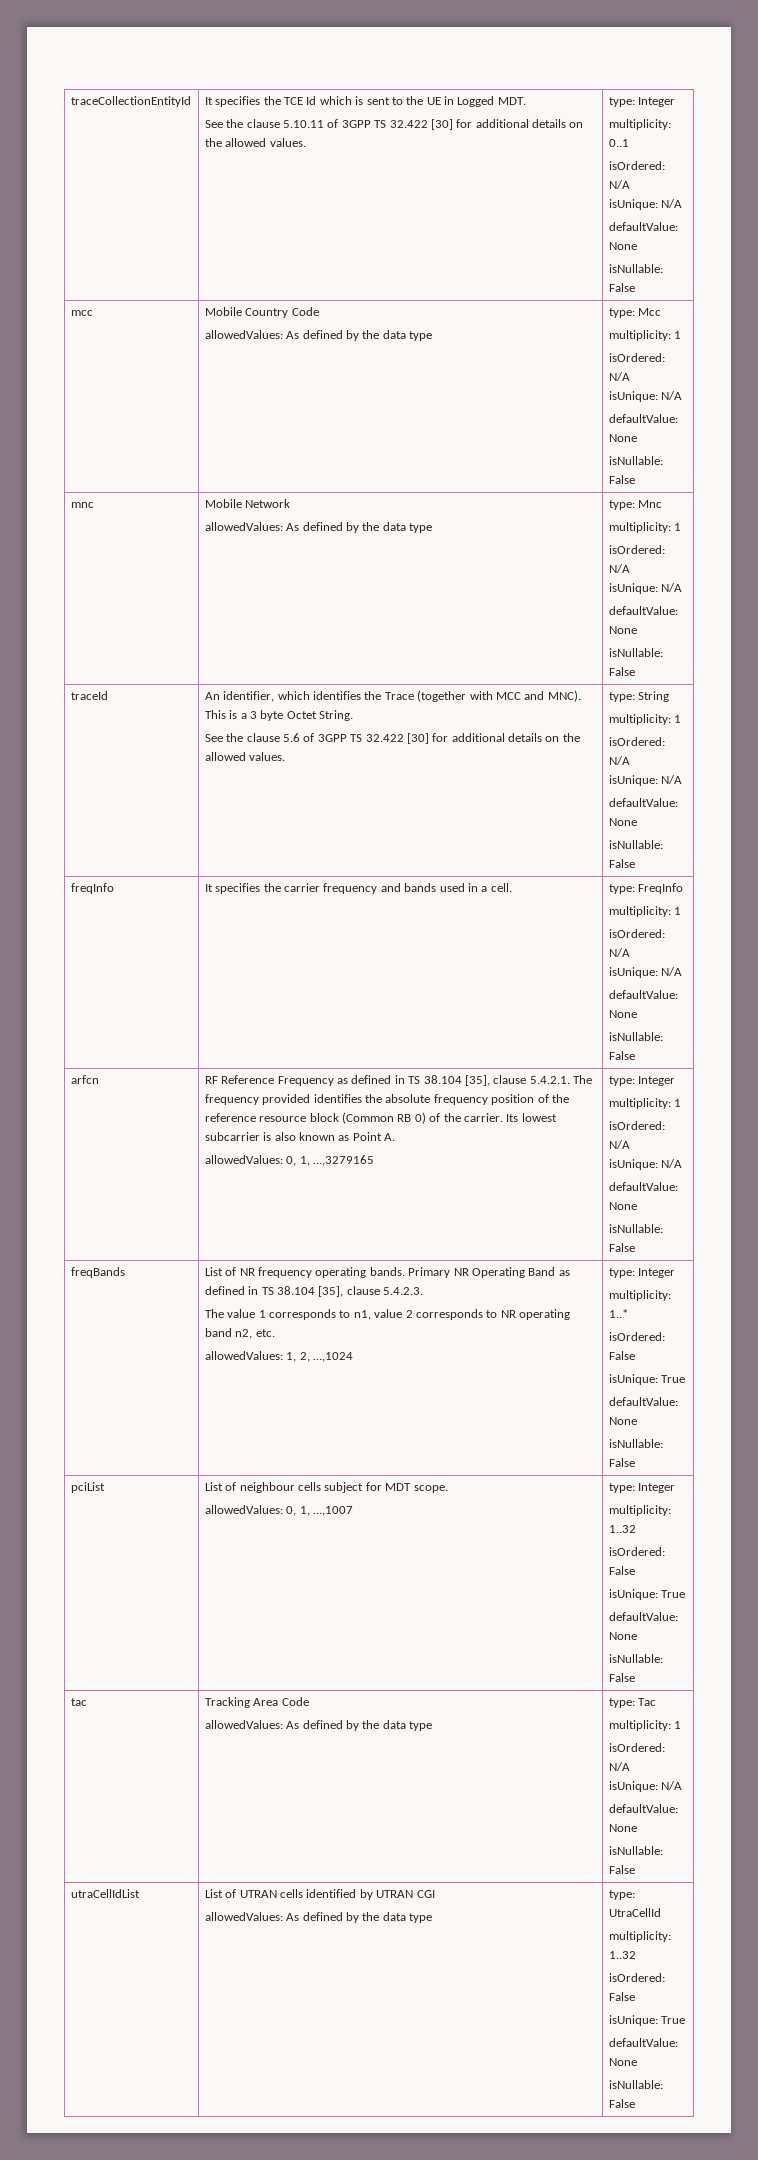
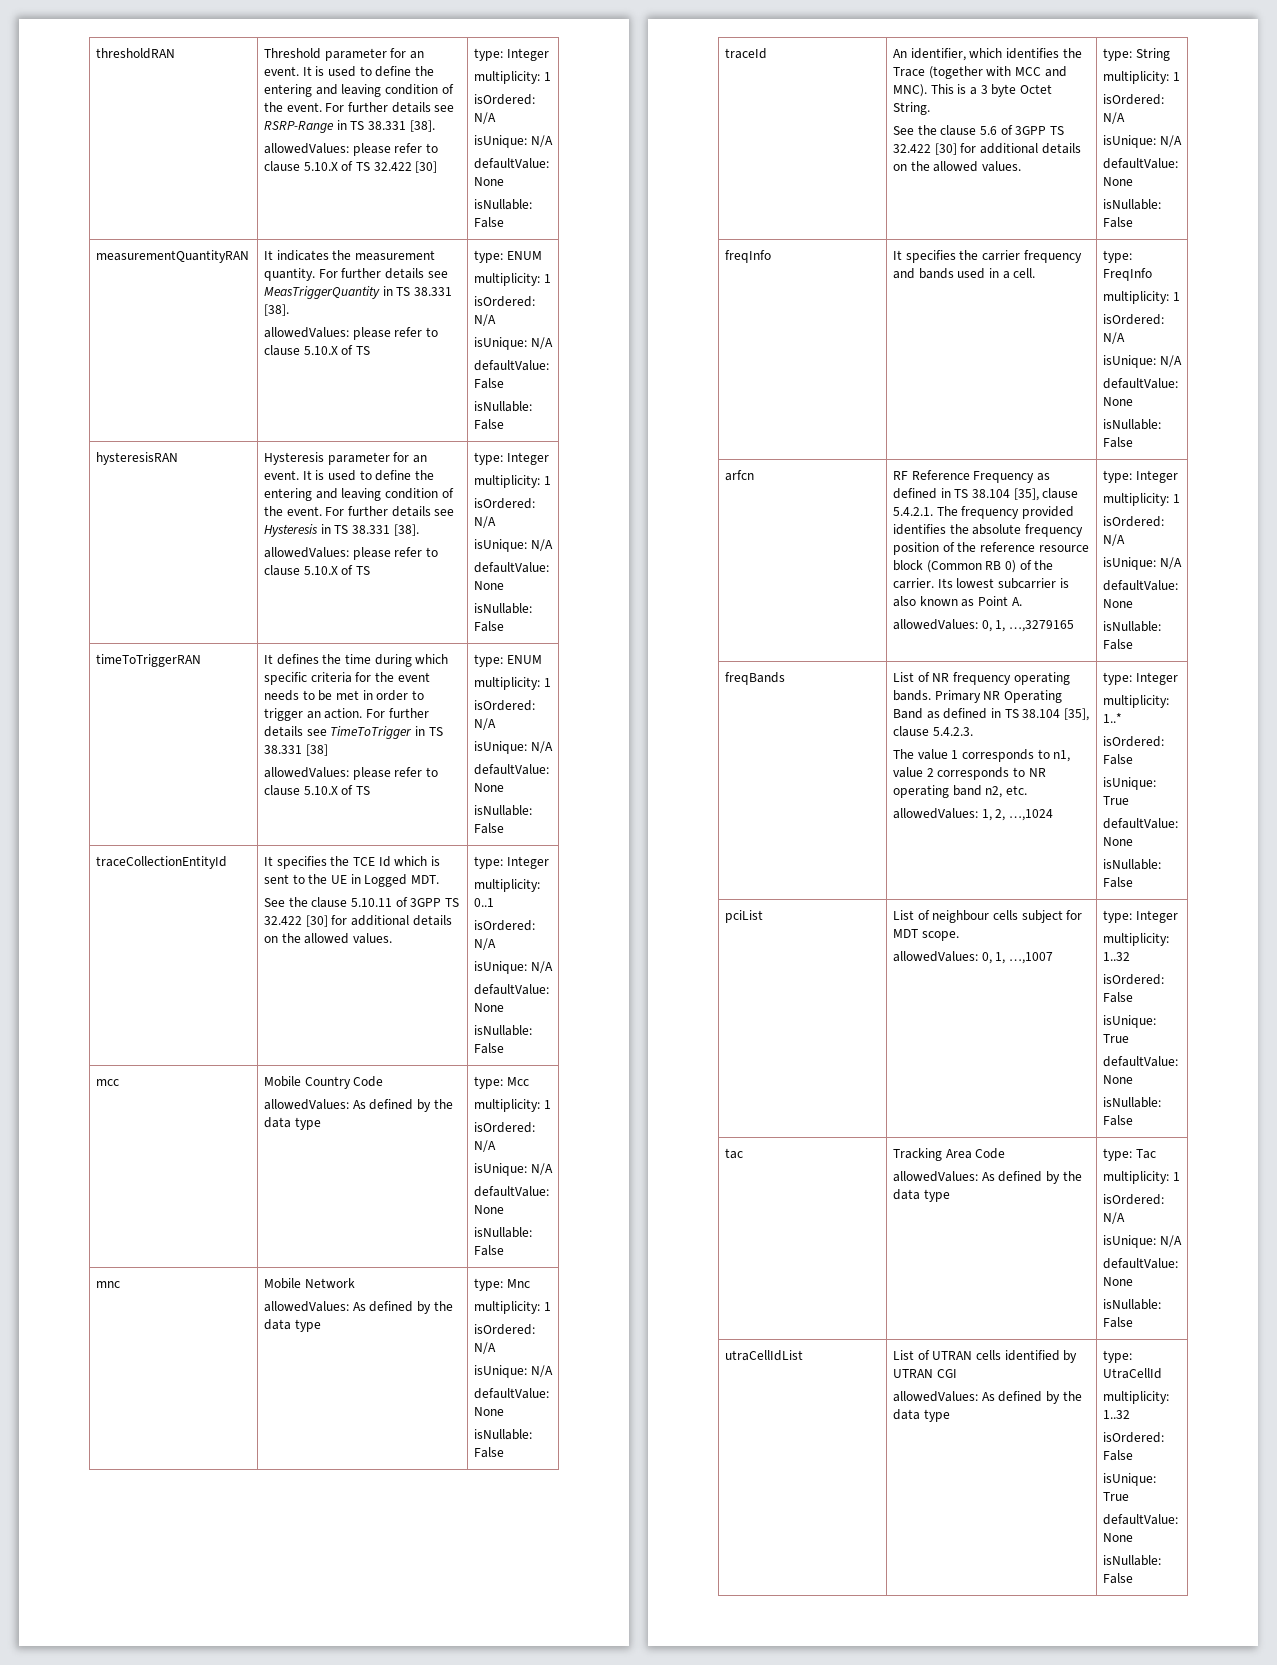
(70, 101) none -> [96,48,176,59] [264,48,425,61] [264,66,435,77] [264,84,454,97] [264,102,455,113] [264,120,435,133] [264,143,439,156] [264,161,438,173] [474,48,549,61] [474,71,551,84] [474,94,536,105] [474,112,497,124] [474,135,553,148] [474,158,550,169] [474,177,505,186] [474,199,533,210] [474,217,505,228] [96,250,250,263] [264,250,436,261] [264,268,448,281] [264,286,453,299] [264,304,290,316] [264,327,439,340] [264,345,371,356] [474,250,542,263] [474,273,551,286] [474,296,536,307] [474,314,497,326] [474,337,553,350] [474,360,550,371] [474,378,505,389] [474,401,533,412] [474,419,505,430] [96,452,179,465] [264,452,428,465] [264,470,435,481] [264,488,454,501] [264,506,455,517] [264,524,419,537] [264,547,439,560] [264,565,371,576] [474,452,549,465] [474,475,551,488] [474,498,536,509] [474,516,497,528] [474,539,553,552] [474,562,550,573] [474,581,505,590] [474,603,533,614] [474,621,505,632] [96,654,202,667] [264,654,449,667] [264,672,430,685] [264,690,425,701] [264,708,429,721] [264,726,443,739] [264,744,328,756] [264,767,439,780] [264,785,371,796] [474,654,542,667] [474,677,551,690] [474,700,536,711] [474,718,497,730] [474,741,553,754] [474,764,550,775] [474,783,505,792] [474,805,533,816] [474,823,505,834] thresholdRAN | Threshold parameter for an event. It is used to define the entering and leaving condition of the event. For further details see RSRP-Range in TS 38.331 [38]. // allowedValues: please refer to clause 5.10.X of TS 32.422 [30] | type: Integer // multiplicity: 1 // isOrdered: N/A // isUnique: N/A // defaultValue: None // isNullable: False // measurementQuantityRAN | It indicates the measurement quantity. For further details see MeasTriggerQuantity in TS 38.331 [38]. // allowedValues: please refer to clause 5.10.X of TS | type: ENUM // multiplicity: 1 // isOrdered: N/A // isUnique: N/A // defaultValue: False // isNullable: False // hysteresisRAN | Hysteresis parameter for an event. It is used to define the entering and leaving condition of the event. For further details see Hysteresis in TS 38.331 [38]. // allowedValues: please refer to clause 5.10.X of TS | type: Integer // multiplicity: 1 // isOrdered: N/A // isUnique: N/A // defaultValue: None // isNullable: False // timeToTriggerRAN | It defines the time during which specific criteria for the event needs to be met in order to trigger an action. For further details see TimeToTrigger in TS 38.331 [38] // allowedValues: please refer to clause 5.10.X of TS | type: ENUM // multiplicity: 1 // isOrdered: N/A // isUnique: N/A // defaultValue: None // isNullable: False //

